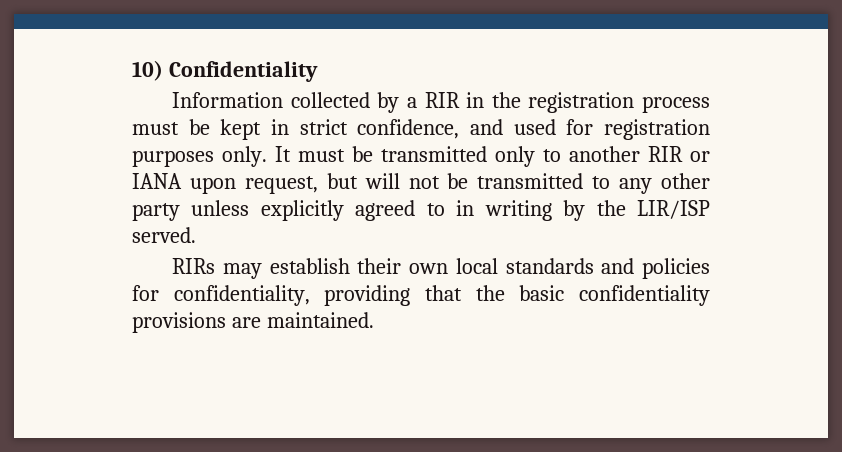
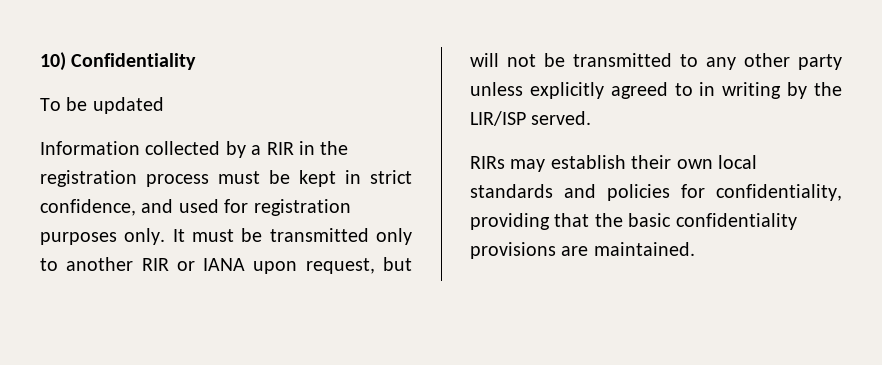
(318, 71) none -> [40,97,164,114] // To be updated

